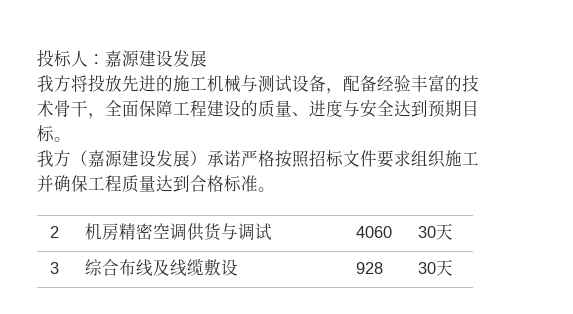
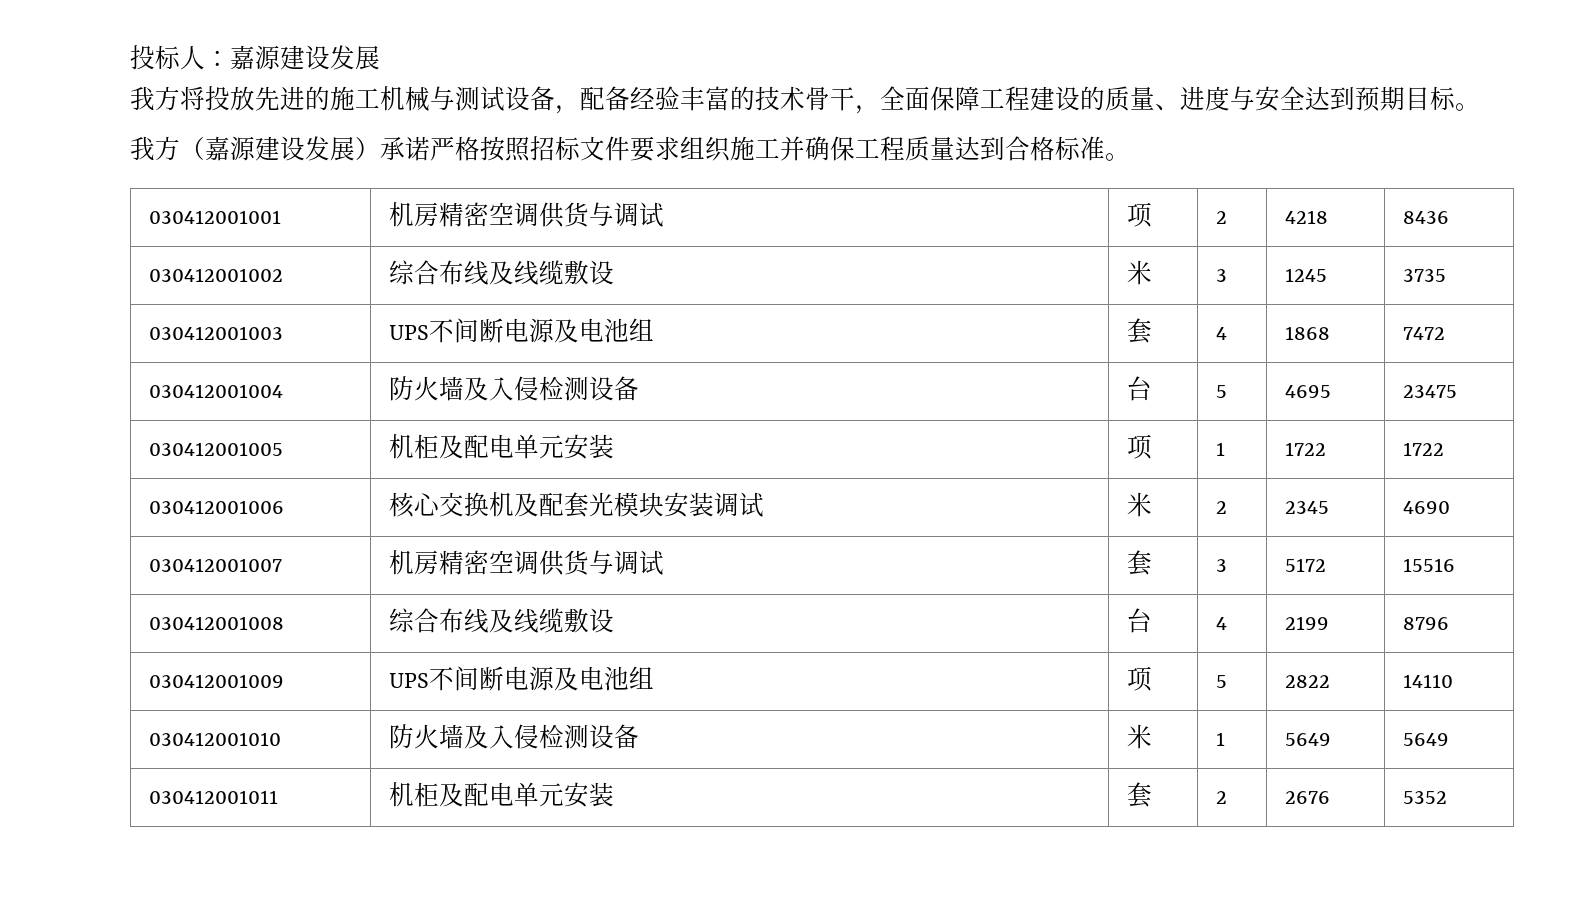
[49,226,59,238] [84,223,272,241] [355,226,392,238] [417,223,453,240] [49,262,59,274] [84,259,238,277] [355,262,383,274] [417,259,453,276] 2 | 机房精密空调供货与调试 | 4060 | 30天 // 3 | 综合布线及线缆敷设 | 928 | 30天 -> [149,210,282,224] [389,202,665,228] [1127,202,1153,228] [1216,211,1228,224] [1285,210,1329,224] [1403,211,1450,224] [149,268,284,282] [389,260,615,285] [1127,260,1153,285] [1216,269,1228,282] [1285,268,1328,282] [1403,269,1447,282] [149,326,284,340] [389,318,655,343] [1127,318,1153,344] [1216,327,1228,340] [1285,326,1331,340] [1403,327,1446,340] [149,384,284,398] [389,376,640,401] [1127,376,1153,401] [1216,385,1228,398] [1285,385,1332,398] [1403,385,1458,398] [149,442,284,456] [389,434,615,460] [1127,434,1153,460] [1216,442,1226,456] [1285,442,1327,456] [1403,442,1445,456] [149,500,285,514] [389,492,765,518] [1127,492,1153,517] [1216,501,1228,514] [1285,501,1330,514] [1403,501,1451,514] [149,558,283,572] [389,550,665,576] [1127,550,1153,576] [1216,559,1228,572] [1285,558,1327,572] [1403,558,1456,572] [149,616,285,630] [389,608,615,633] [1127,608,1153,633] [1216,617,1228,630] [1285,616,1330,630] [1403,617,1450,630] [149,674,285,688] [389,666,655,691] [1127,666,1153,692] [1216,675,1228,688] [1285,675,1331,688] [1403,674,1454,688] [149,732,282,746] [389,724,640,749] [1127,724,1153,749] [1216,732,1226,746] [1285,733,1332,746] [1403,733,1450,746] [149,790,279,804] [389,782,615,808] [1127,782,1153,808] [1216,791,1228,804] [1285,791,1331,804] [1403,791,1448,804] 030412001001 | 机房精密空调供货与调试 | 项 | 2 | 4218 | 8436 // 030412001002 | 综合布线及线缆敷设 | 米 | 3 | 1245 | 3735 // 030412001003 | UPS不间断电源及电池组 | 套 | 4 | 1868 | 7472 // 030412001004 | 防火墙及入侵检测设备 | 台 | 5 | 4695 | 23475 // 030412001005 | 机柜及配电单元安装 | 项 | 1 | 1722 | 1722 // 030412001006 | 核心交换机及配套光模块安装调试 | 米 | 2 | 2345 | 4690 // 030412001007 | 机房精密空调供货与调试 | 套 | 3 | 5172 | 15516 // 030412001008 | 综合布线及线缆敷设 | 台 | 4 | 2199 | 8796 // 030412001009 | UPS不间断电源及电池组 | 项 | 5 | 2822 | 14110 // 030412001010 | 防火墙及入侵检测设备 | 米 | 1 | 5649 | 5649 // 030412001011 | 机柜及配电单元安装 | 套 | 2 | 2676 | 5352

